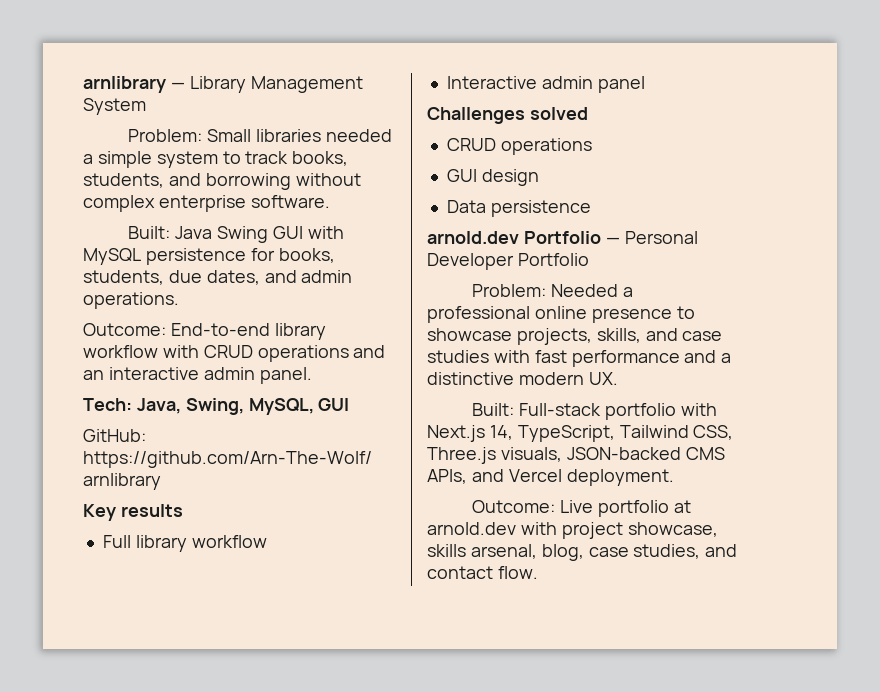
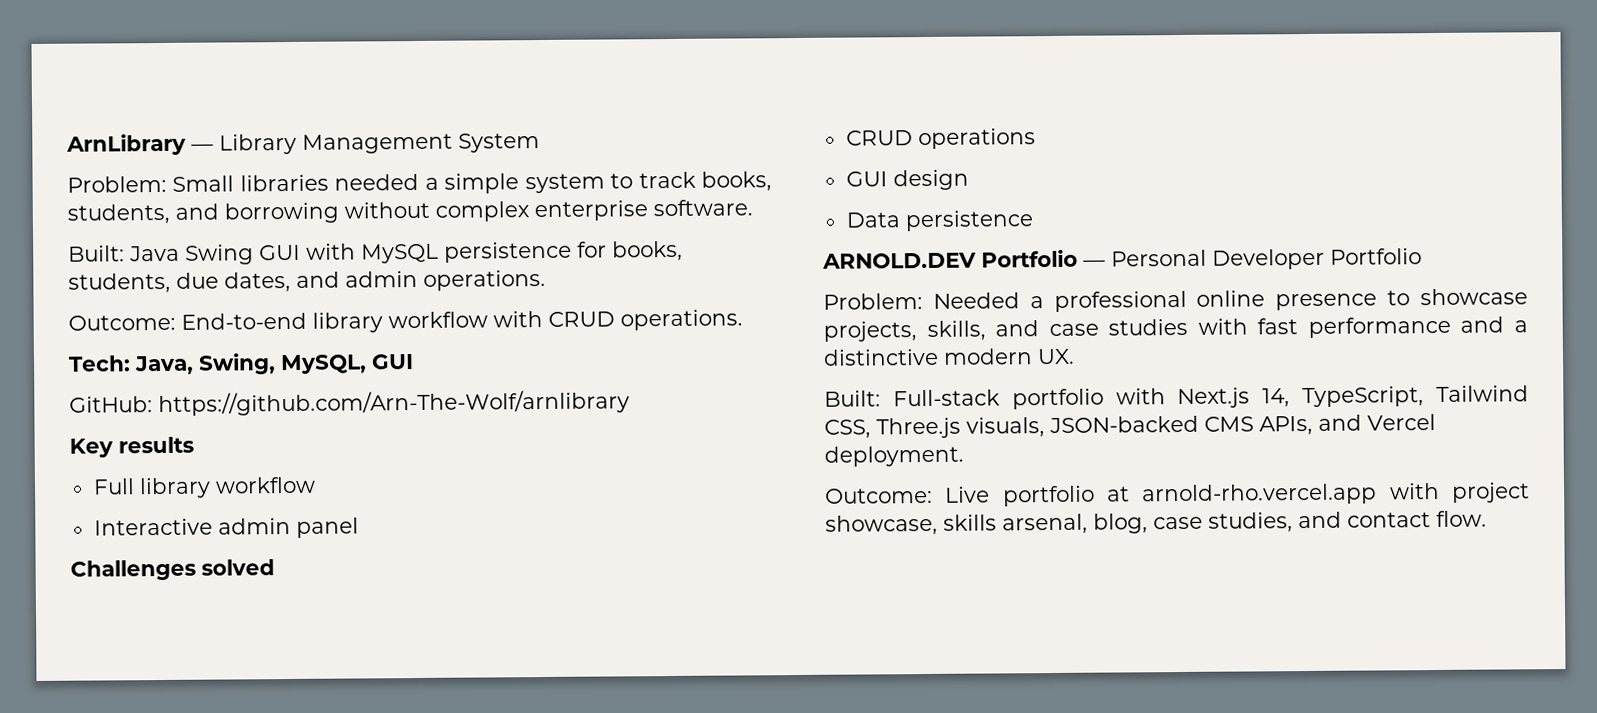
[83,76,166,93] arnlibrary -> [66,133,187,156] ArnLibrary
[257,345,386,362] [83,367,312,384] operations and an interactive admin panel. -> [620,309,743,331] operations.
[427,231,519,244] arnold.dev -> [822,252,977,269] ARNOLD.DEV
[427,522,516,535] arnold.dev -> [1142,483,1378,506] arnold-rho.vercel.app

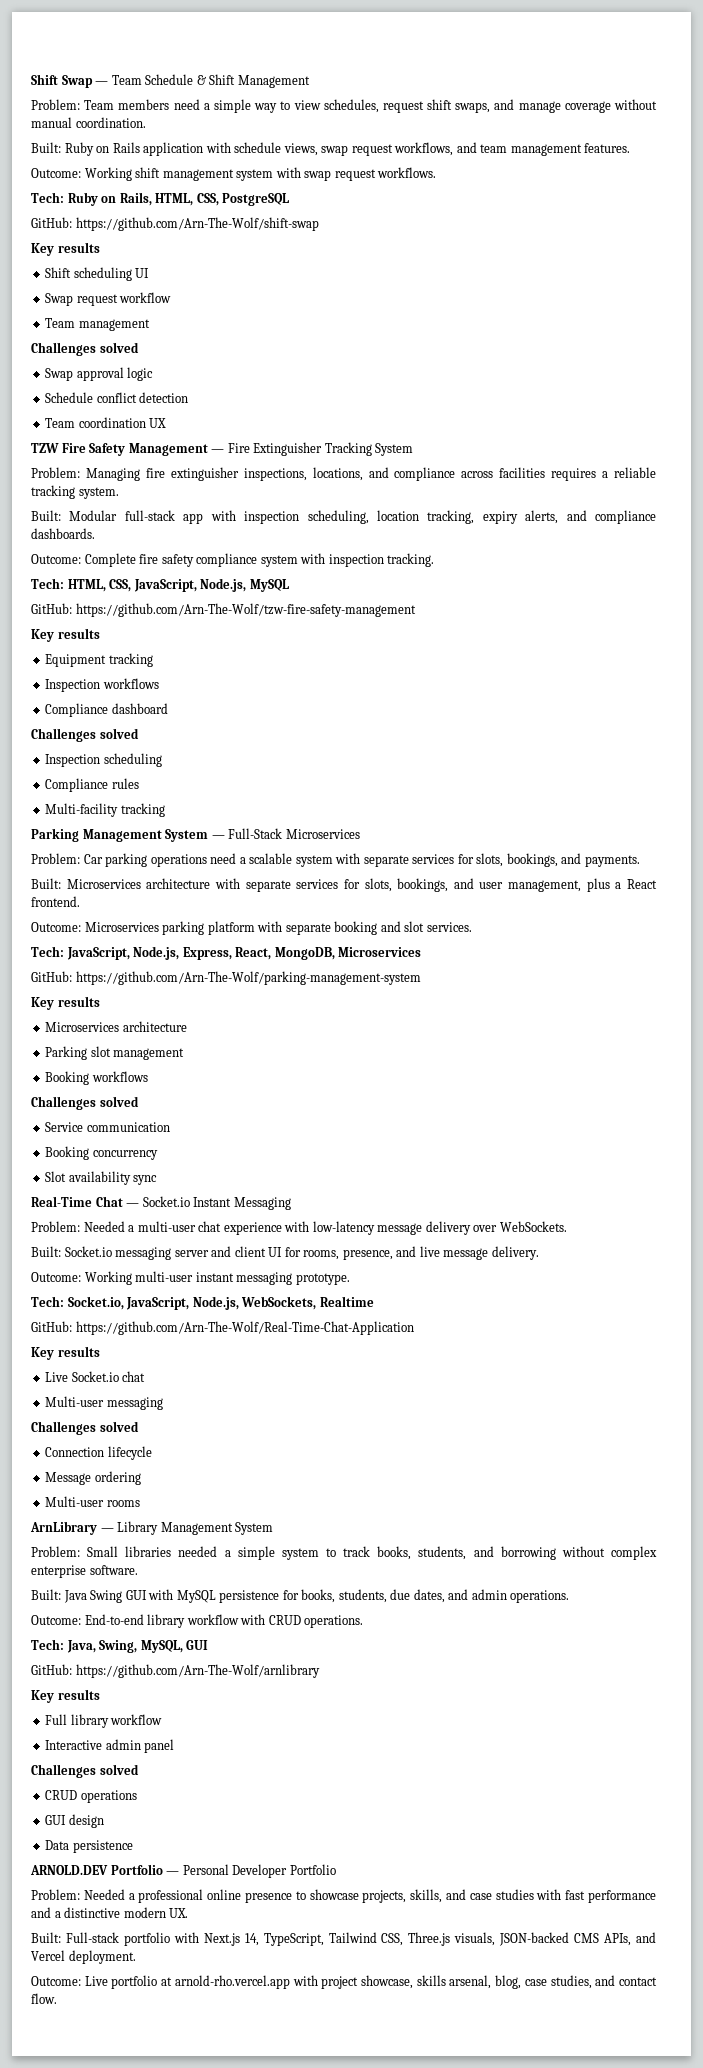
(66, 144) none -> [31,74,310,88] [31,99,657,113] [31,117,146,128] [31,142,631,156] [31,167,437,181] [31,192,290,206] [31,217,319,231] [31,242,100,256] [45,267,150,281] [45,292,172,306] [45,318,150,331] [31,342,139,356] [45,367,154,381] [45,392,189,403] [45,417,167,428] [31,442,414,456] [31,467,656,481] [31,485,119,499] [31,510,656,524] [31,528,95,539] [31,553,435,567] [31,578,289,592] [31,603,416,617] [31,628,100,642] [45,653,153,667] [45,678,159,692] [45,703,168,717] [31,728,139,742] [45,753,162,767] [45,778,139,792] [45,803,165,817] [31,828,360,842] [31,853,640,867] [31,878,657,892] [31,896,80,907] [31,921,472,935] [31,946,422,960] [31,971,421,985] [31,996,100,1010] [45,1021,187,1032] [45,1046,185,1060] [45,1071,148,1085] [31,1096,139,1110] [45,1122,170,1132] [45,1146,158,1160] [45,1171,158,1185] [31,1196,291,1210] [31,1221,567,1235] [31,1246,539,1260] [31,1271,350,1285] [31,1296,374,1310] [31,1321,414,1335] [31,1346,100,1360] [45,1371,146,1382] [45,1396,163,1410] [31,1421,139,1435] [45,1446,152,1460] [45,1471,141,1485] [45,1496,140,1507] Shift Swap — Team Schedule & Shift Management // Problem: Team members need a simple way to view schedules, request shift swaps, and manage coverage without manual coordination. // Built: Ruby on Rails application with schedule views, swap request workflows, and team management features. // Outcome: Working shift management system with swap request workflows. // Tech: Ruby on Rails, HTML, CSS, PostgreSQL // GitHub: https://github.com/Arn-The-Wolf/shift-swap // Key results // Shift scheduling UI // Swap request workflow // Team management // Challenges solved // Swap approval logic // Schedule conflict detection // Team coordination UX // TZW Fire Safety Management — Fire Extinguisher Tracking System // Problem: Managing fire extinguisher inspections, locations, and compliance across facilities requires a reliable tracking system. // Built: Modular full-stack app with inspection scheduling, location tracking, expiry alerts, and compliance dashboards. // Outcome: Complete fire safety compliance system with inspection tracking. // Tech: HTML, CSS, JavaScript, Node.js, MySQL // GitHub: https://github.com/Arn-The-Wolf/tzw-fire-safety-management // Key results // Equipment tracking // Inspection workflows // Compliance dashboard // Challenges solved // Inspection scheduling // Compliance rules // Multi-facility tracking // Parking Management System — Full-Stack Microservices // Problem: Car parking operations need a scalable system with separate services for slots, bookings, and payments. // Built: Microservices architecture with separate services for slots, bookings, and user management, plus a React frontend. // Outcome: Microservices parking platform with separate booking and slot services. // Tech: JavaScript, Node.js, Express, React, MongoDB, Microservices // GitHub: https://github.com/Arn-The-Wolf/parking-management-system // Key results // Microservices architecture // Parking slot management // Booking workflows // Challenges solved // Service communication // Booking concurrency // Slot availability sync // Real-Time Chat — Socket.io Instant Messaging // Problem: Needed a multi-user chat experience with low-latency message delivery over WebSockets. // Built: Socket.io messaging server and client UI for rooms, presence, and live message delivery. // Outcome: Working multi-user instant messaging prototype. // Tech: Socket.io, JavaScript, Node.js, WebSockets, Realtime // GitHub: https://github.com/Arn-The-Wolf/Real-Time-Chat-Application // Key results // Live Socket.io chat // Multi-user messaging // Challenges solved // Connection lifecycle // Message ordering // Multi-user rooms //

